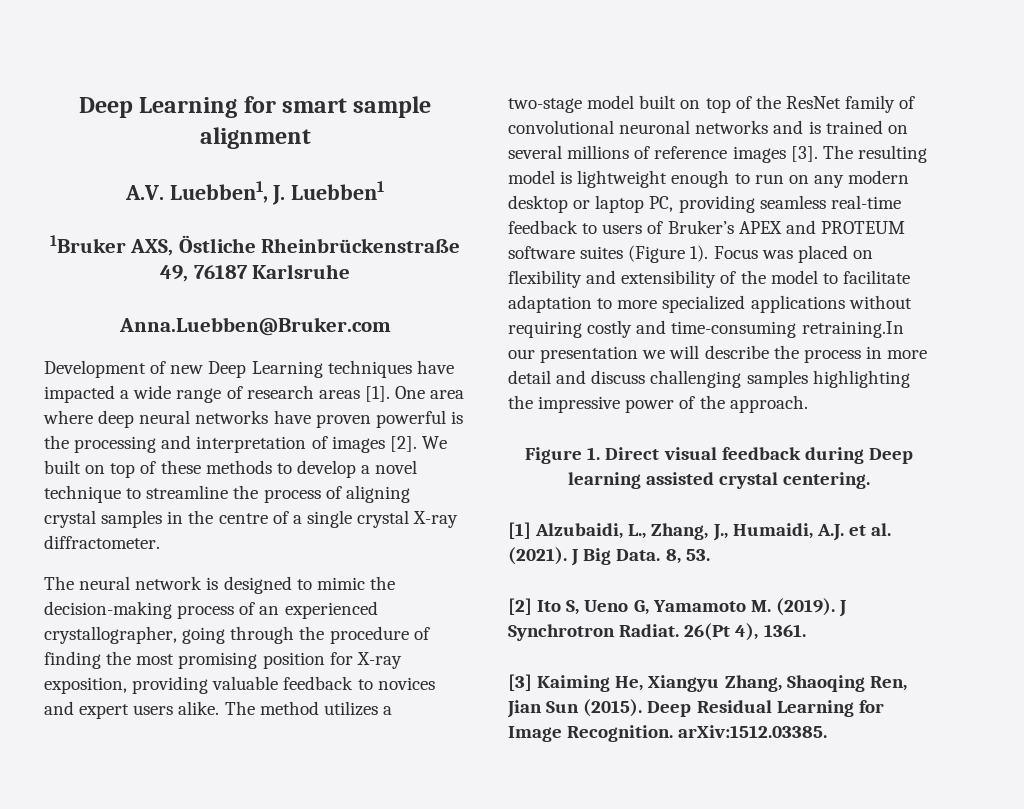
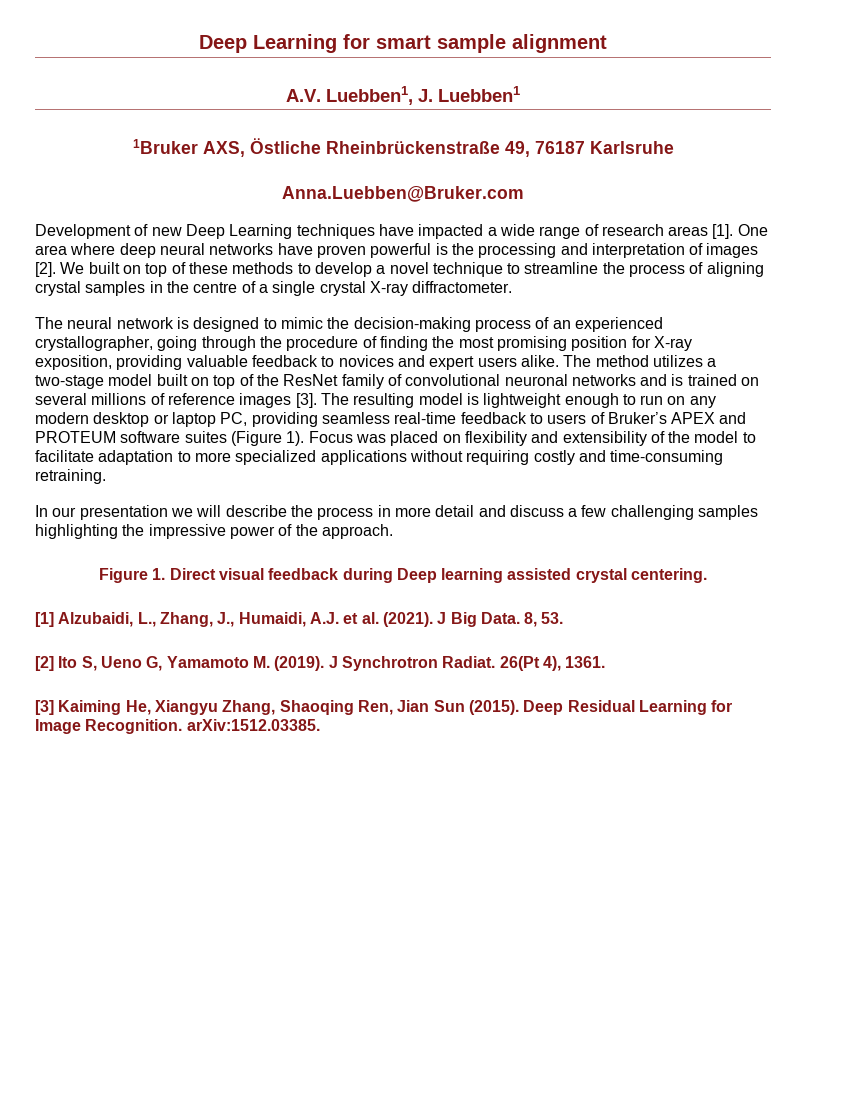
[801,321,904,338] retraining.In -> [35,469,106,484] [35,505,48,517] retraining. // In
(646, 377) none -> [568,505,607,517] a few

